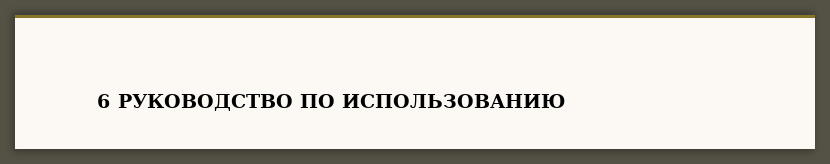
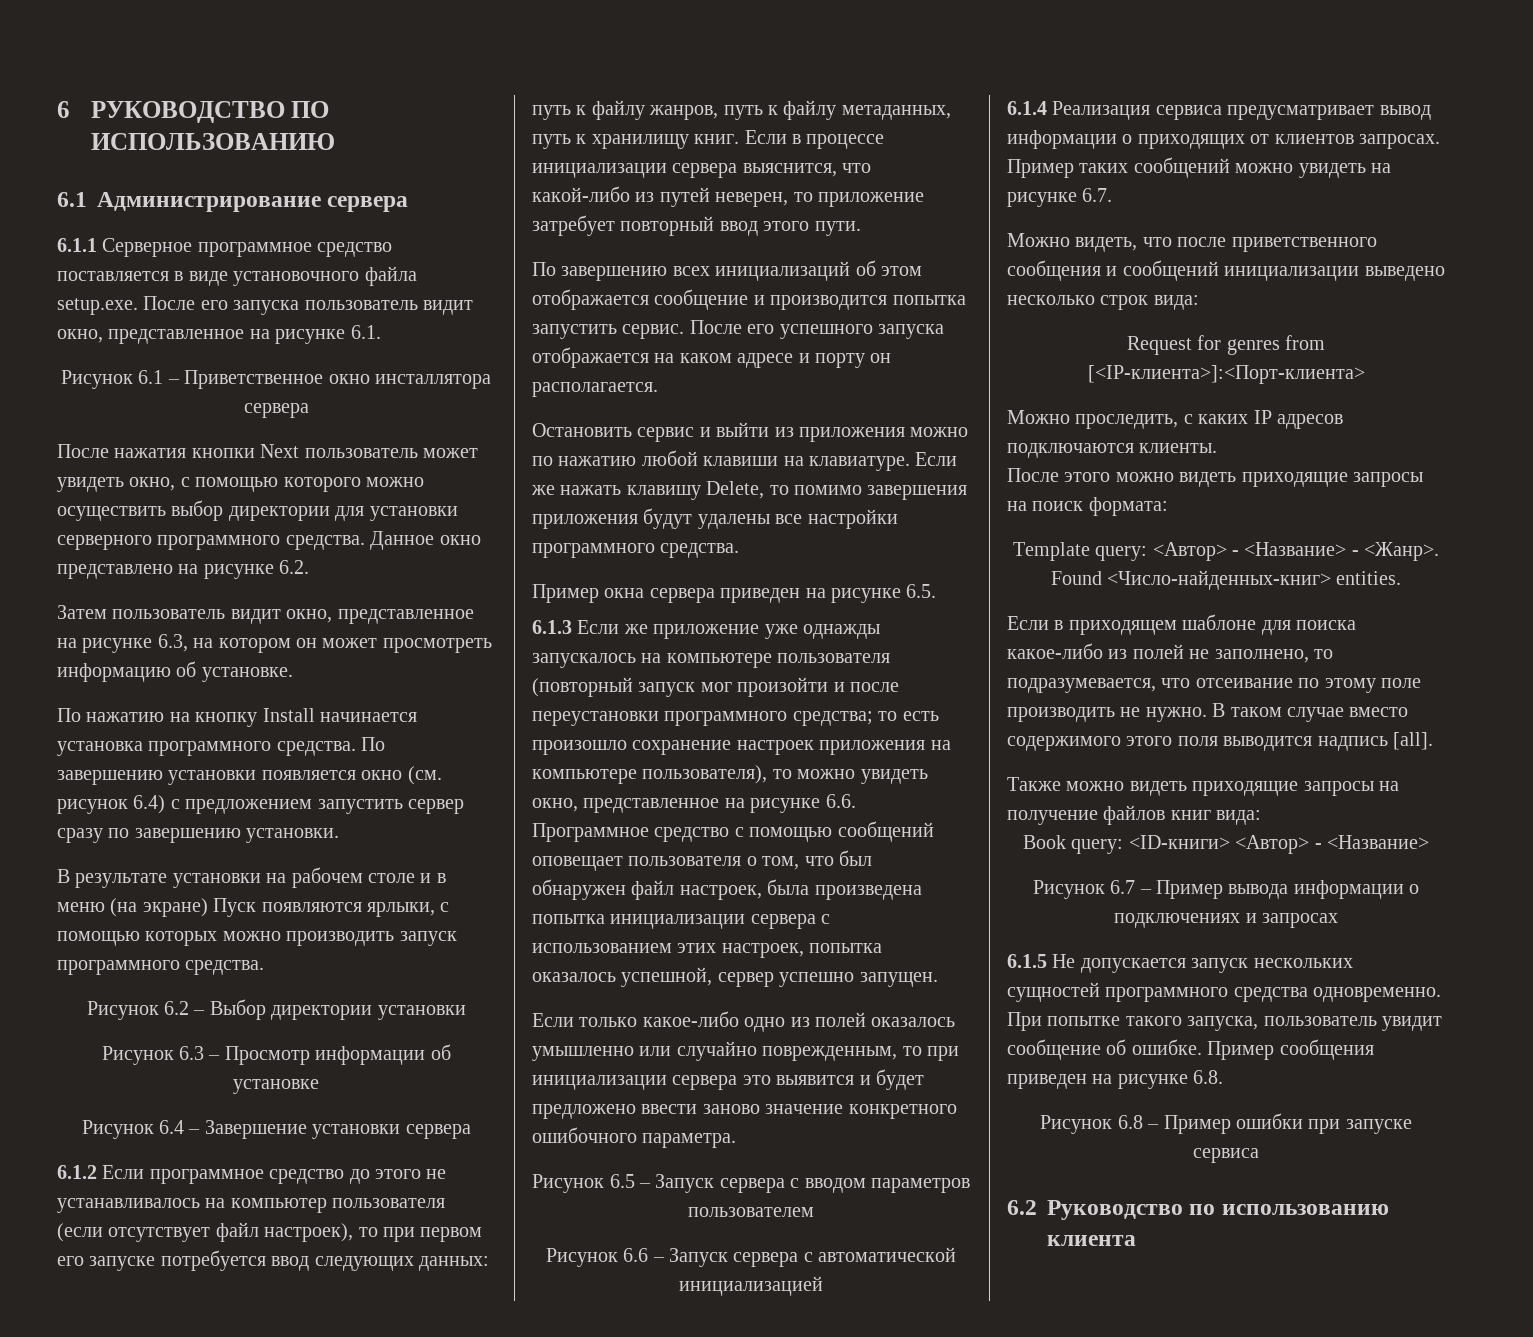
(565, 101) none -> [57,192,409,212] [57,238,393,257] [57,266,417,286] [57,296,473,315] [57,325,381,344] [61,370,491,389] [243,403,309,418] [57,444,478,458] [57,477,424,492] [57,500,458,521] [57,531,481,550] [57,560,310,579] [57,605,474,624] [57,634,492,653] [57,661,293,682] [57,708,417,727] [57,737,386,756] [57,766,442,785] [57,795,464,814] [57,828,340,843] [57,867,446,888] [57,898,450,917] [57,931,457,946] [57,960,265,975] [86,999,466,1020] [101,1044,451,1065] [233,1079,319,1094] [81,1120,471,1139] [57,1165,447,1184] [57,1198,446,1213] [57,1222,483,1242] [57,1250,489,1271] [532,100,951,120] [532,130,885,149] [532,163,872,178] [532,186,924,207] [532,215,861,236] [532,260,922,281] [532,289,966,310] [532,320,944,339] [532,347,892,368] [532,382,658,397] [532,422,969,442] [532,450,958,471] [531,481,968,500] [532,508,898,529] [532,543,740,558] [532,584,937,603] [532,620,880,639] [532,653,891,668] [532,677,899,697] [532,711,939,726] [532,740,951,755] [532,765,928,784] [532,794,856,813] [532,821,934,842] [532,850,872,871] [532,879,922,900] [532,914,831,929] [532,943,883,958] [532,967,938,987] [532,1011,956,1032] [532,1041,959,1061] [532,1069,924,1090] [532,1104,957,1119] [532,1127,737,1148] [532,1174,970,1193] [688,1207,814,1217] [545,1247,957,1267] [679,1276,823,1296] [1007,101,1431,120] [1007,130,1440,149] [1007,157,1391,178] [1007,188,1113,207] [1007,233,1377,252] [1007,260,1445,281] [1007,295,1199,310] [1126,335,1326,355] [1087,365,1365,384] [1007,410,1343,429] [1007,443,1218,458] [1007,468,1423,487] [1007,497,1168,516] [1012,542,1440,561] [1050,570,1402,590] [1007,614,1356,635] [1007,643,1333,663] [1007,678,1421,693] [1007,703,1409,722] [1007,732,1433,751] [1007,777,1399,796] [1007,805,1262,825] [1023,835,1429,854] [1032,880,1420,899] [1114,913,1338,928] [1007,954,1353,973] [1007,982,1442,1002] [1007,1012,1442,1031] [1007,1039,1374,1060] [1007,1070,1224,1089] [1040,1113,1412,1134] [1193,1148,1259,1163] [1007,1200,1389,1220] [1047,1235,1136,1246] // 6.1 Администрирование сервера // 6.1.1 Серверное программное средство поставляется в виде установочного файла setup.exe. После его запуска пользователь видит окно, представленное на рисунке 6.1. // Рисунок 6.1 – Приветственное окно инсталлятора сервера // После нажатия кнопки Next пользователь может увидеть окно, с помощью которого можно осуществить выбор директории для установки серверного программного средства. Данное окно представлено на рисунке 6.2. // Затем пользователь видит окно, представленное на рисунке 6.3, на котором он может просмотреть информацию об установке. // По нажатию на кнопку Install начинается установка программного средства. По завершению установки появляется окно (см. рисунок 6.4) с предложением запустить сервер сразу по завершению установки. // В результате установки на рабочем столе и в меню (на экране) Пуск появляются ярлыки, с помощью которых можно производить запуск программного средства. // Рисунок 6.2 – Выбор директории установки // Рисунок 6.3 – Просмотр информации об установке // Рисунок 6.4 – Завершение установки сервера // 6.1.2 Если программное средство до этого не устанавливалось на компьютер пользователя (если отсутствует файл настроек), то при первом его запуске потребуется ввод следующих данных: путь к файлу жанров, путь к файлу метаданных, путь к хранилищу книг. Если в процессе инициализации сервера выяснится, что какой-либо из путей неверен, то приложение затребует повторный ввод этого пути. // По завершению всех инициализаций об этом отображается сообщение и производится попытка запустить сервис. После его успешного запуска отображается на каком адресе и порту он располагается. // Остановить сервис и выйти из приложения можно по нажатию любой клавиши на клавиатуре. Если же нажать клавишу Delete, то помимо завершения приложения будут удалены все настройки программного средства. // Пример окна сервера приведен на рисунке 6.5. // 6.1.3 Если же приложение уже однажды запускалось на компьютере пользователя (повторный запуск мог произойти и после переустановки программного средства; то есть произошло сохранение настроек приложения на компьютере пользователя), то можно увидеть окно, представленное на рисунке 6.6. Программное средство с помощью сообщений оповещает пользователя о том, что был обнаружен файл настроек, была произведена попытка инициализации сервера с использованием этих настроек, попытка оказалось успешной, сервер успешно запущен. // Если только какое-либо одно из полей оказалось умышленно или случайно поврежденным, то при инициализации сервера это выявится и будет предложено ввести заново значение конкретного ошибочного параметра. // Рисунок 6.5 – Запуск сервера с вводом параметров пользователем // Рисунок 6.6 – Запуск сервера с автоматической инициализацией // 6.1.4 Реализация сервиса предусматривает вывод информации о приходящих от клиентов запросах. Пример таких сообщений можно увидеть на рисунке 6.7. // Можно видеть, что после приветственного сообщения и сообщений инициализации выведено несколько строк вида: // Request for genres from [<IP-клиента>]:<Порт-клиента> // Можно проследить, с каких IP адресов подключаются клиенты. // После этого можно видеть приходящие запросы на поиск формата: // Template query: <Автор> - <Название> - <Жанр>. Found <Число-найденных-книг> entities. // Если в приходящем шаблоне для поиска какое-либо из полей не заполнено, то подразумевается, что отсеивание по этому поле производить не нужно. В таком случае вместо содержимого этого поля выводится надпись [all]. // Также можно видеть приходящие запросы на получение файлов книг вида: // Book query: <ID-книги> <Автор> - <Название> // Рисунок 6.7 – Пример вывода информации о подключениях и запросах // 6.1.5 Не допускается запуск нескольких сущностей программного средства одновременно. При попытке такого запуска, пользователь увидит сообщение об ошибке. Пример сообщения приведен на рисунке 6.8. // Рисунок 6.8 – Пример ошибки при запуске сервиса // 6.2 Руководство по использованию клиента

